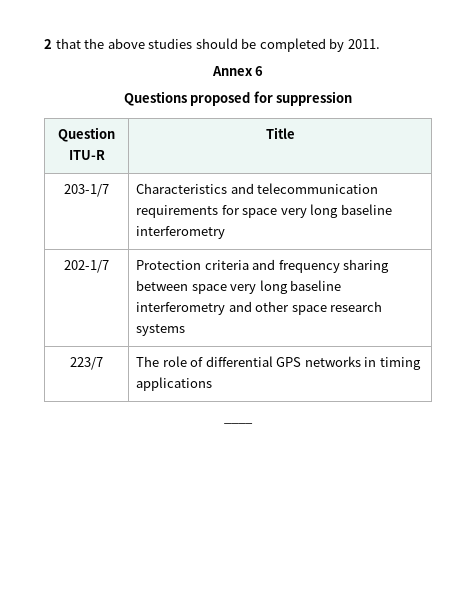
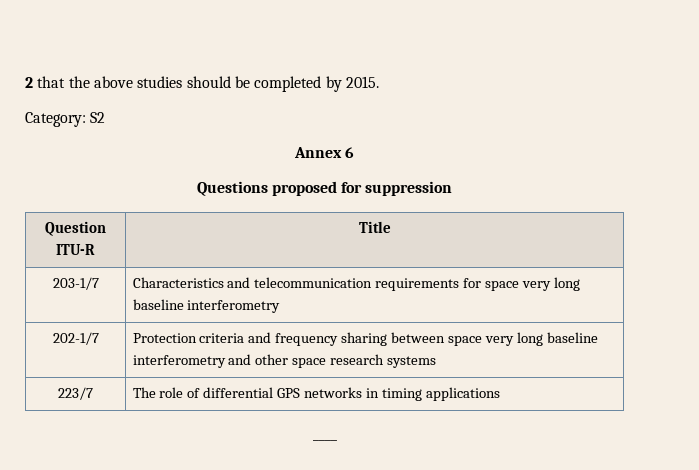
[347,39,380,49] 2011. -> [345,76,379,88] [25,112,106,127] 2015. // Category: S2

